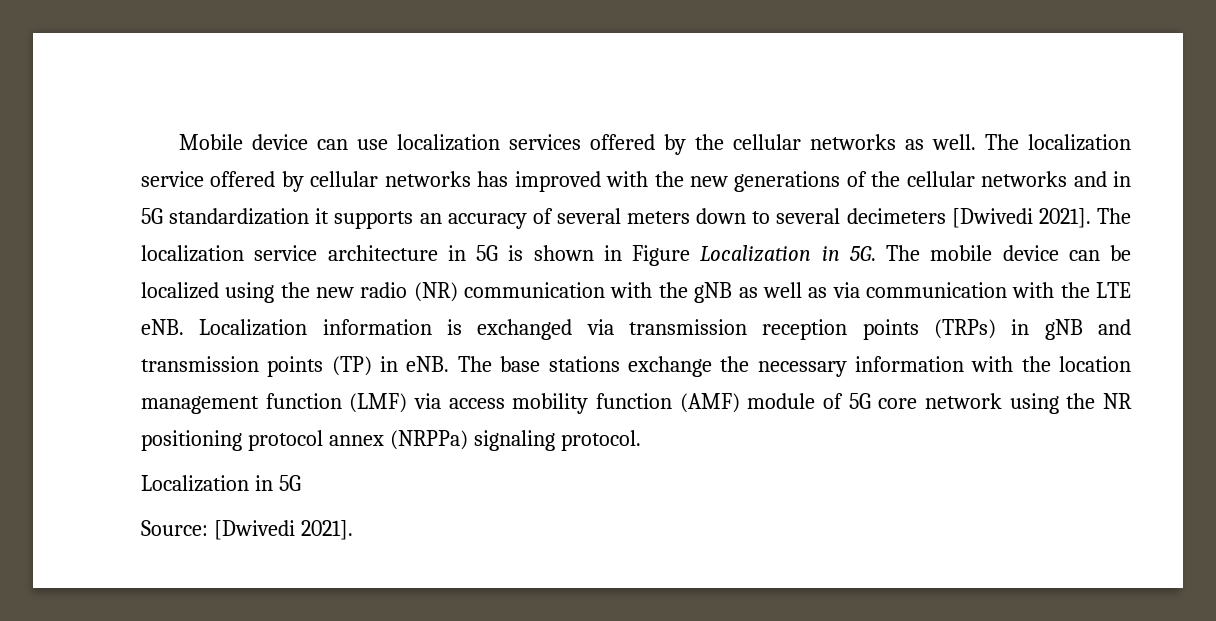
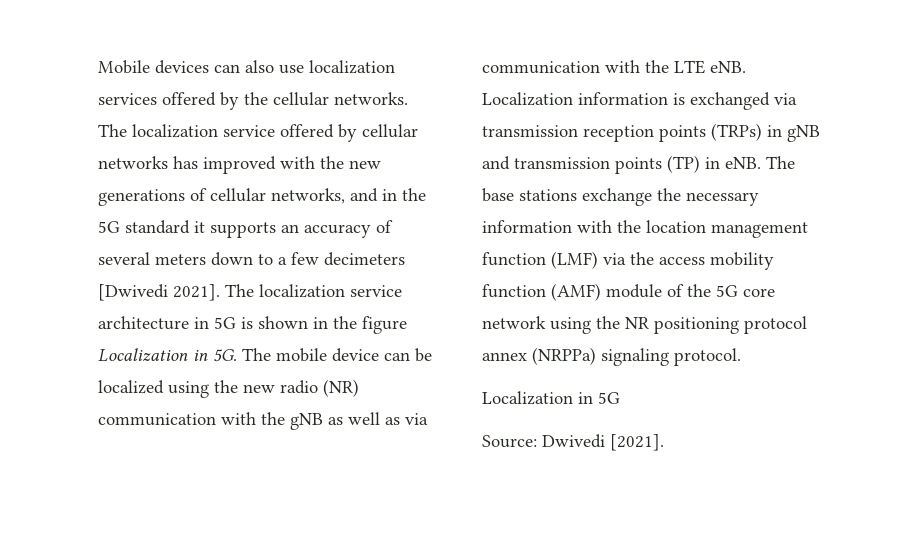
[252,134,349,150] device can -> [155,60,274,74] devices can also
[810,134,977,150] networks as well. -> [334,92,408,105] networks.
[871,171,1131,187] [141,208,310,225] the cellular networks and in 5G standardization -> [210,188,426,204] [98,220,190,234] cellular networks, and in the 5G standard
[776,208,841,224] several -> [278,252,319,265] a few
[632,245,690,266] Figure -> [333,316,407,334] the figure
(442, 401) none -> [630,252,654,265] the
(843, 401) none -> [687,284,711,297] the
[213,520,353,540] [Dwivedi 2021]. -> [542,434,664,451] Dwivedi [2021].

